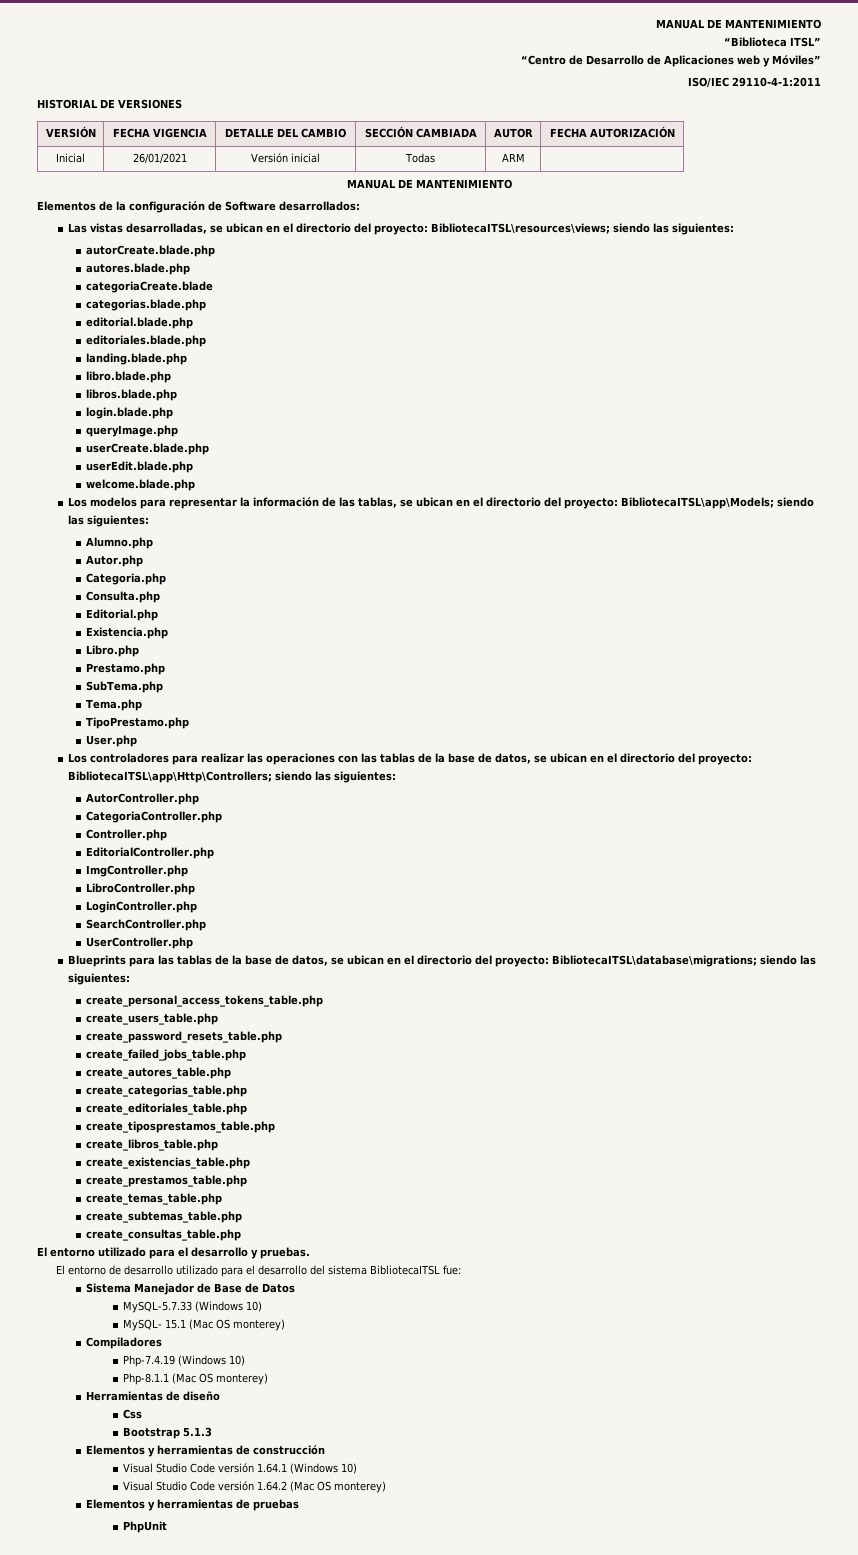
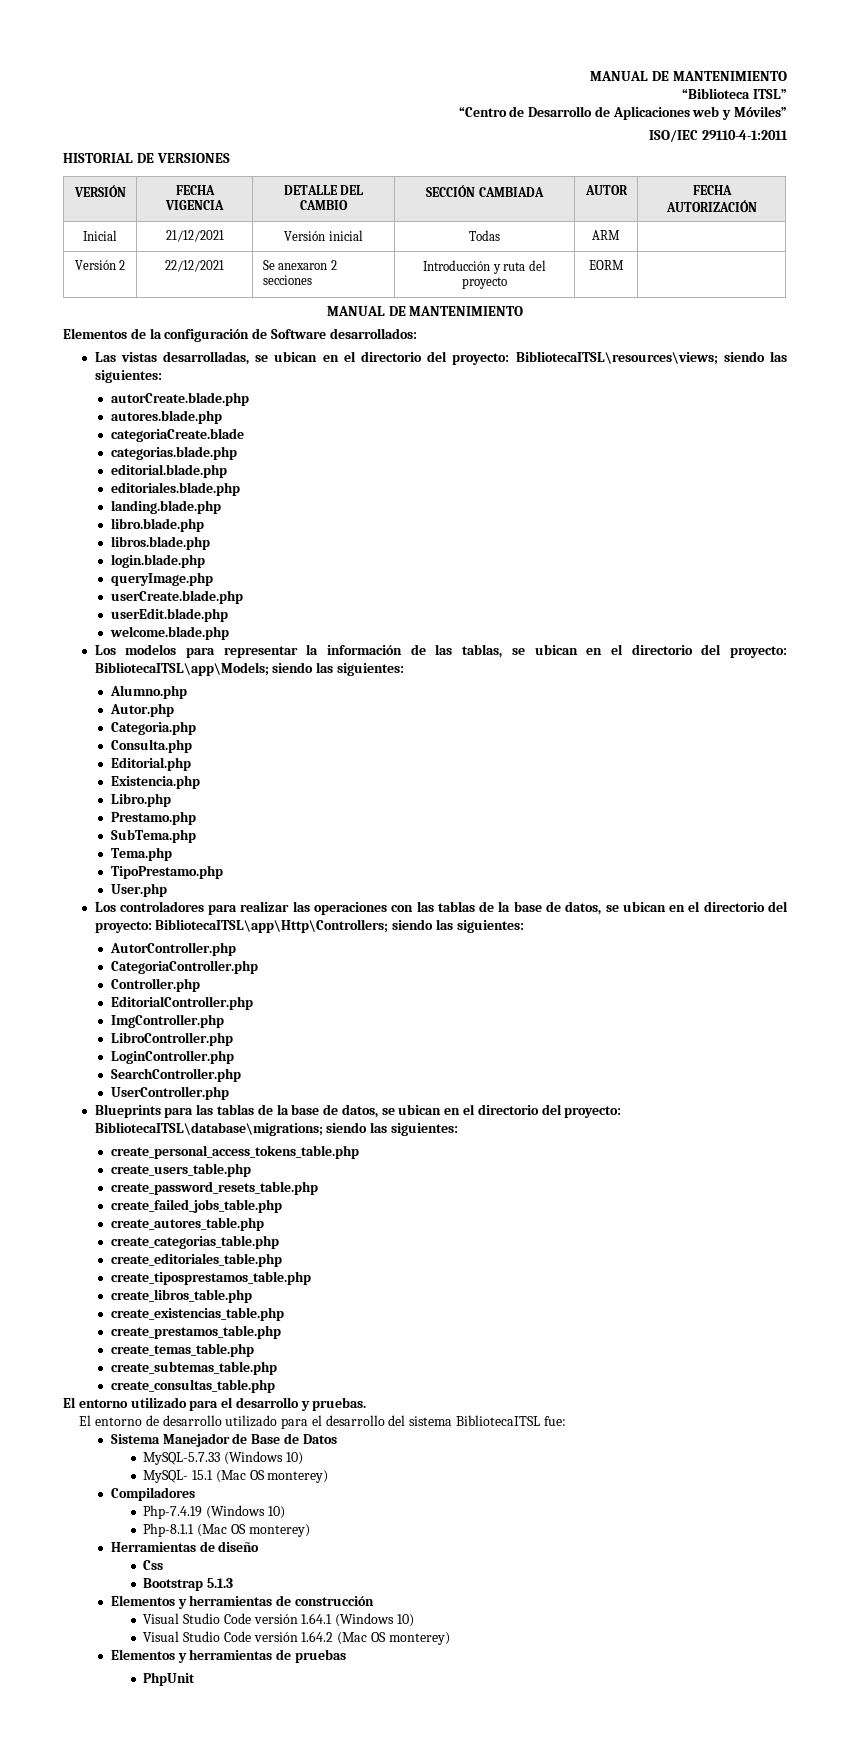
[132,153,187,164] 26/01/2021 -> [165,230,224,242] 21/12/2021
(525, 157) none -> [74,260,126,270] [165,260,224,272] [262,260,337,270] [262,275,312,285] [423,260,546,274] [462,277,507,289] [588,260,624,270] // Versión 2 | 22/12/2021 | Se anexaron 2 secciones | Introducción y ruta del proyecto | EORM |

